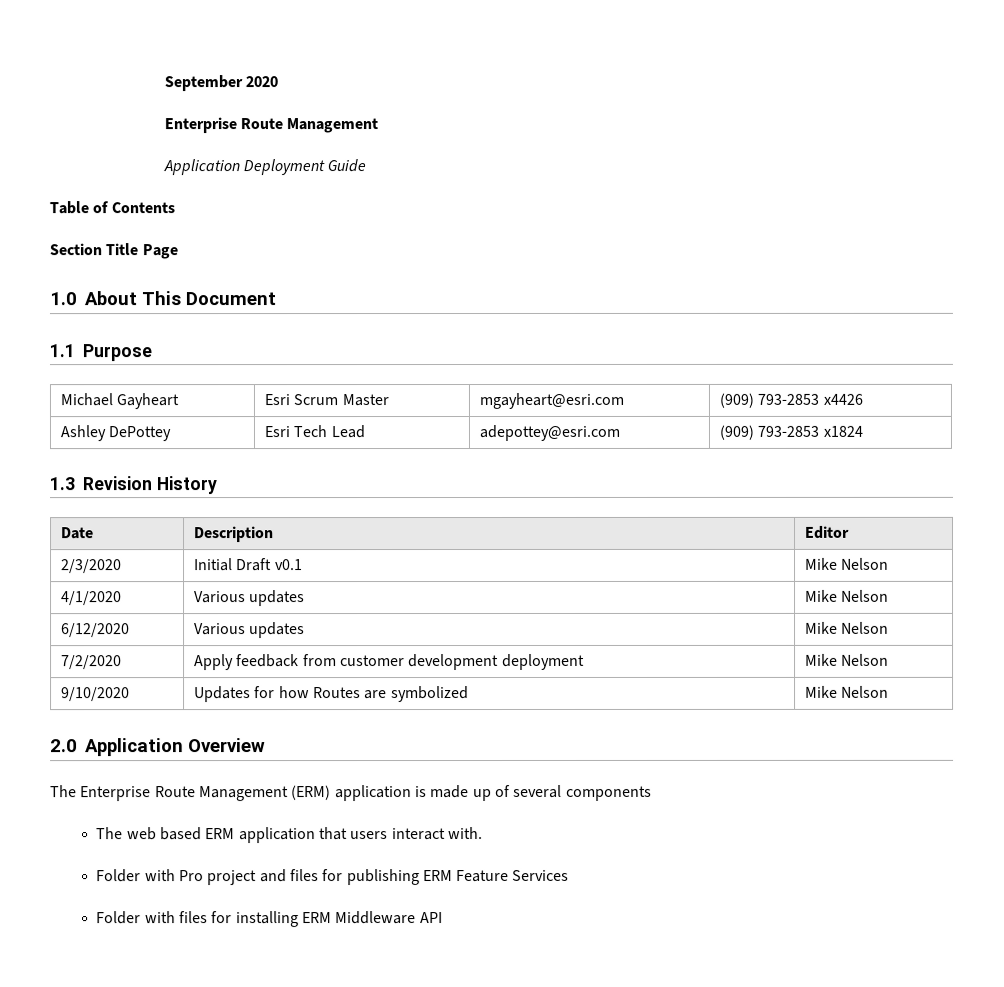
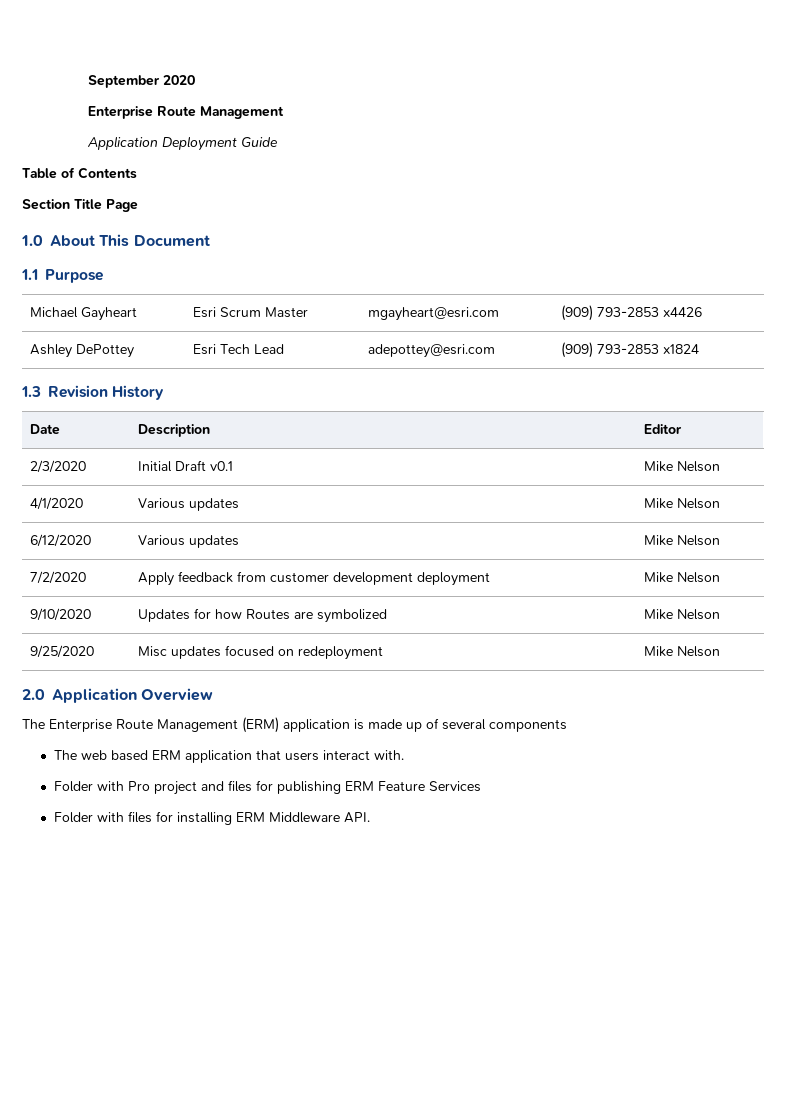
(890, 691) none -> [29,645,94,658] [137,645,383,660] [643,646,720,657] // 9/25/2020 | Misc updates focused on redeployment | Mike Nelson
[419,912,443,924] API -> [343,812,370,823] API.

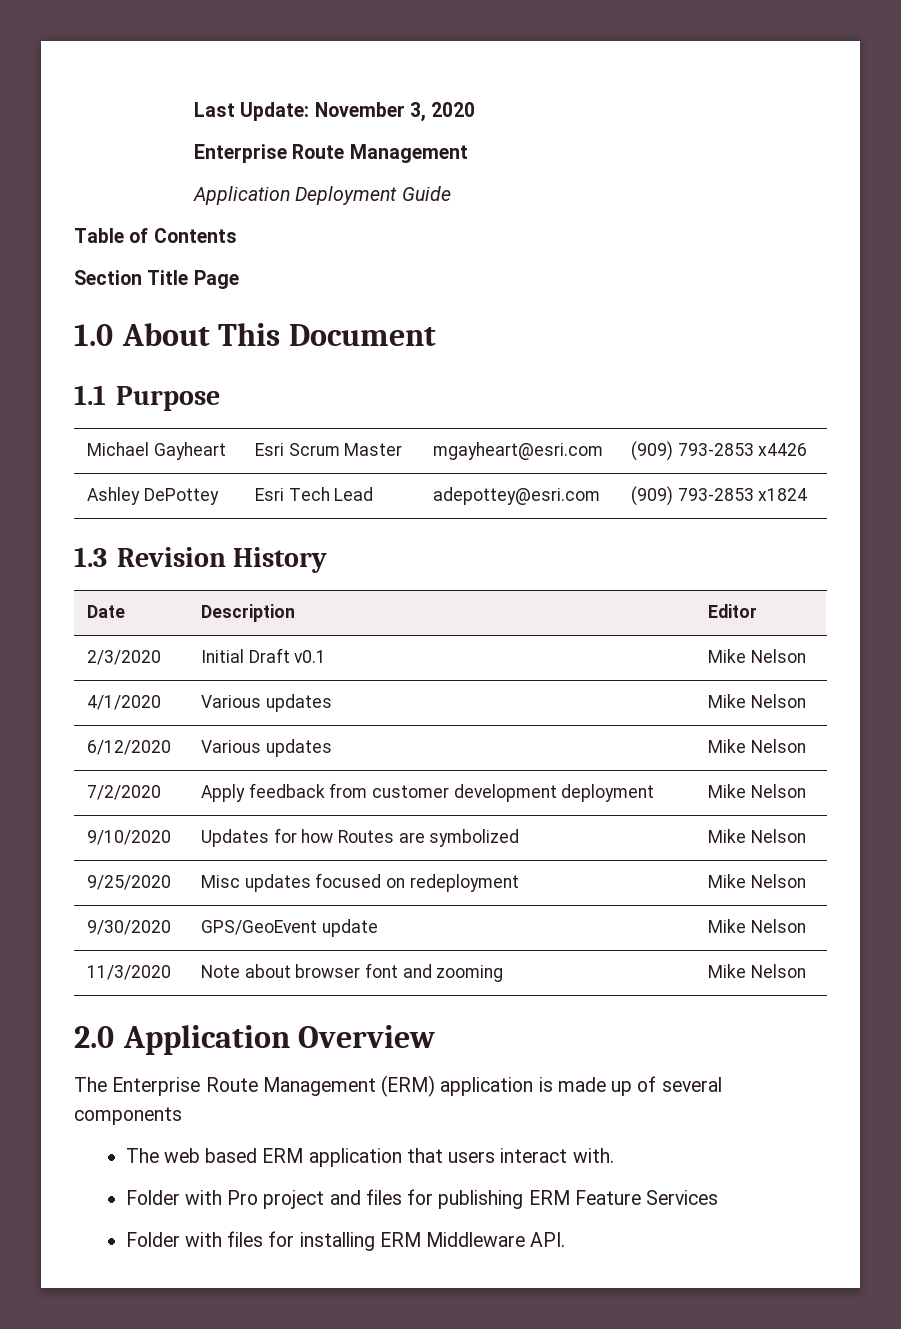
[87,75,160,88] September -> [194,102,426,122] Last Update: November 3,
(720, 651) none -> [86,920,171,935] [200,919,378,937] [707,919,806,933] [86,965,171,980] [200,963,504,982] [707,964,806,978] // 9/30/2020 | GPS/GeoEvent update | Mike Nelson // 11/3/2020 | Note about browser font and zooming | Mike Nelson

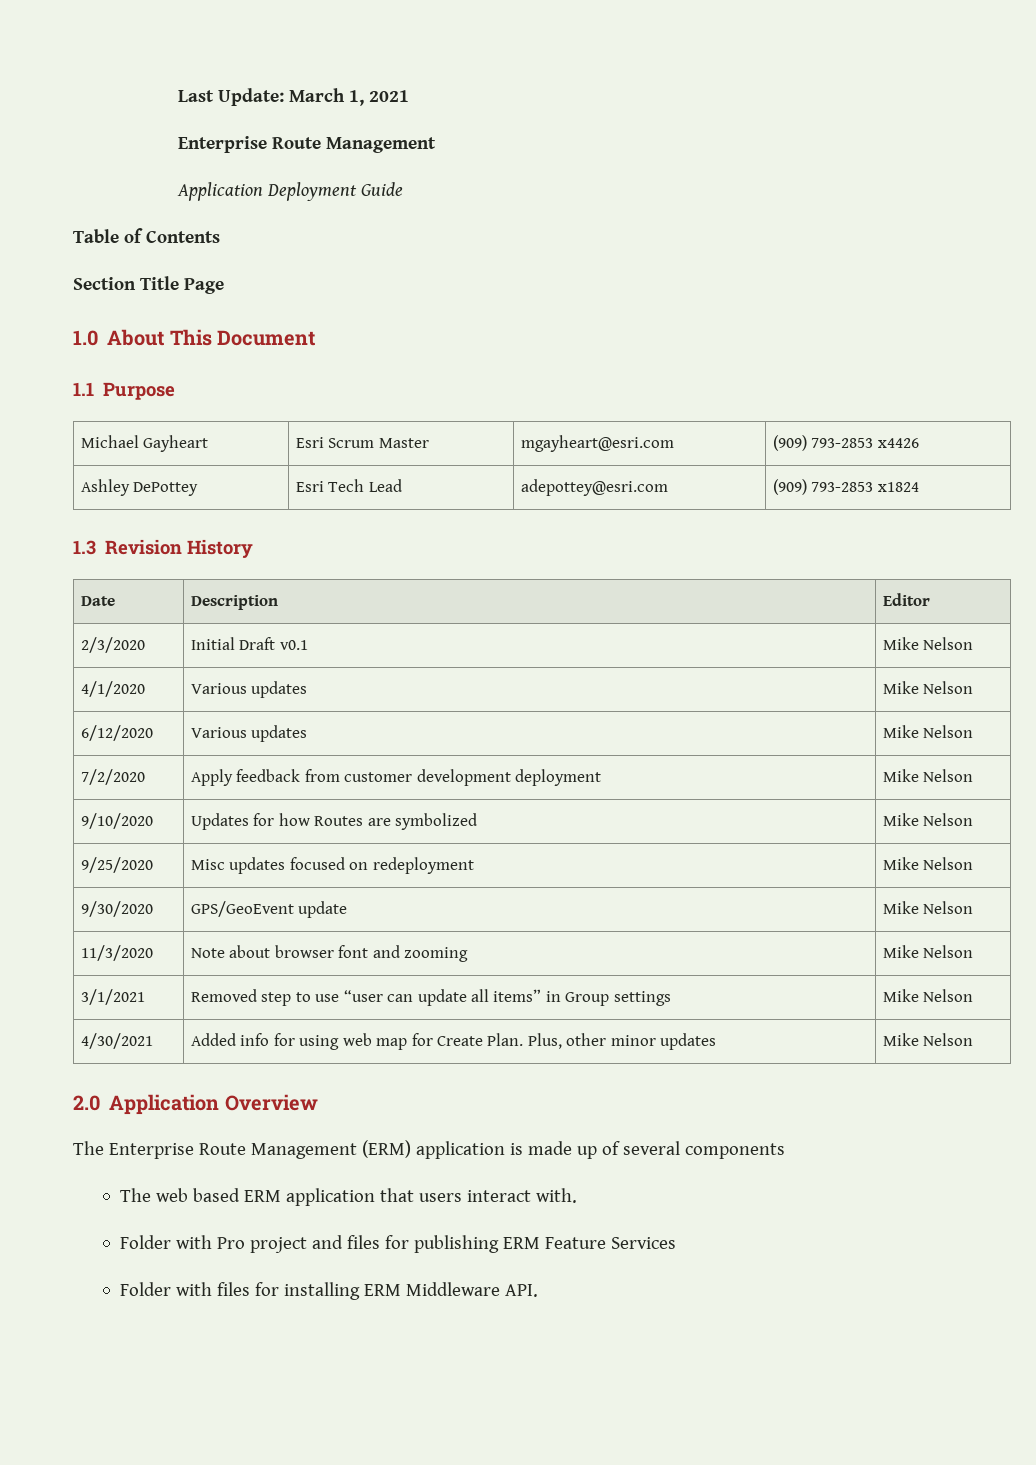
[314,102,476,122] November 3, 2020 -> [288,88,409,106] March 1, 2021
(806, 971) none -> [80,989,145,1005] [190,989,671,1006] [882,989,974,1002] [80,1033,153,1049] [190,1033,717,1050] [882,1033,974,1046] // 3/1/2021 | Removed step to use “user can update all items” in Group settings | Mike Nelson // 4/30/2021 | Added info for using web map for Create Plan. Plus, other minor updates | Mike Nelson

